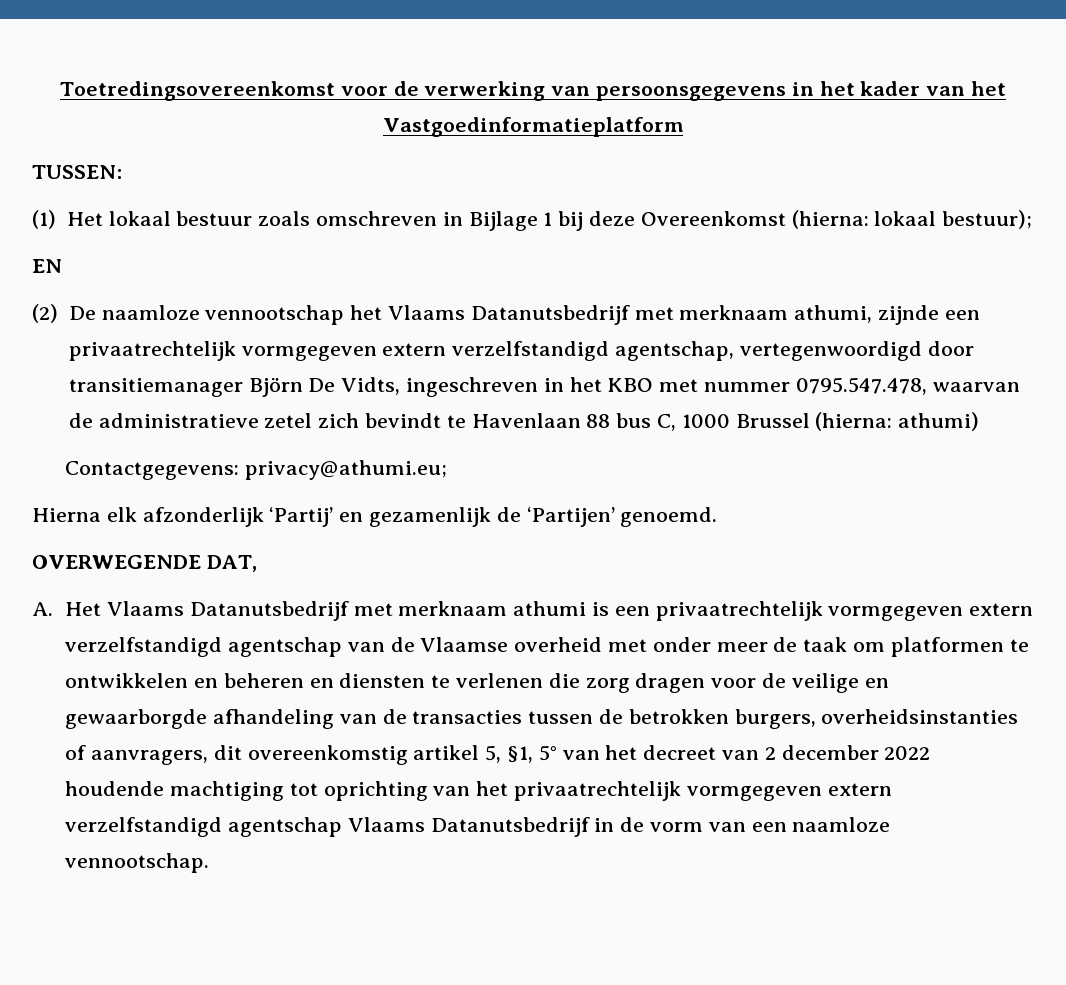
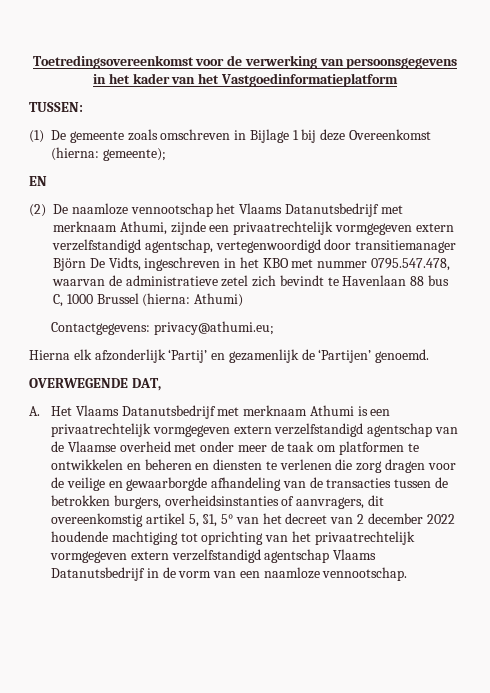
[66,211,253,226] Het lokaal bestuur -> [51,130,124,143] De gemeente
[874,210,1033,229] lokaal bestuur); -> [102,148,166,161] gemeente);
[794,305,873,323] athumi, -> [119,221,167,235] Athumi,
[898,412,980,431] athumi) -> [194,293,244,307] Athumi)
[513,601,587,616] athumi -> [309,405,354,416] Athumi

